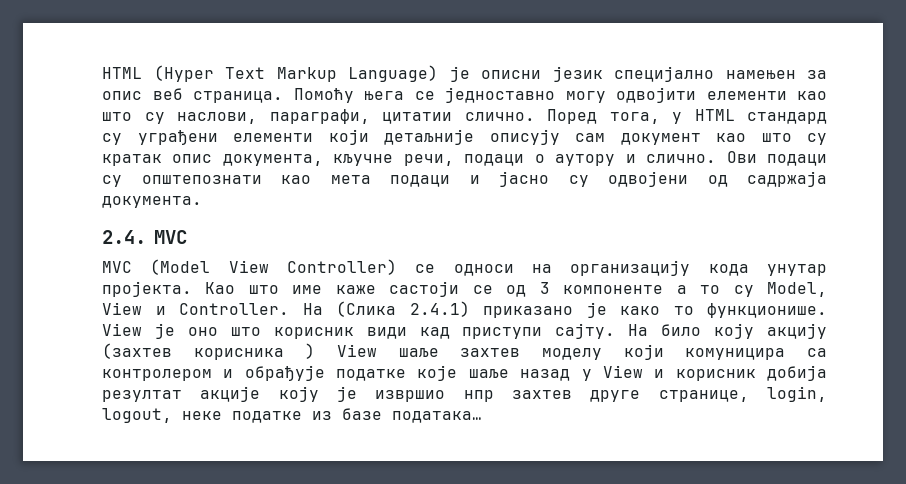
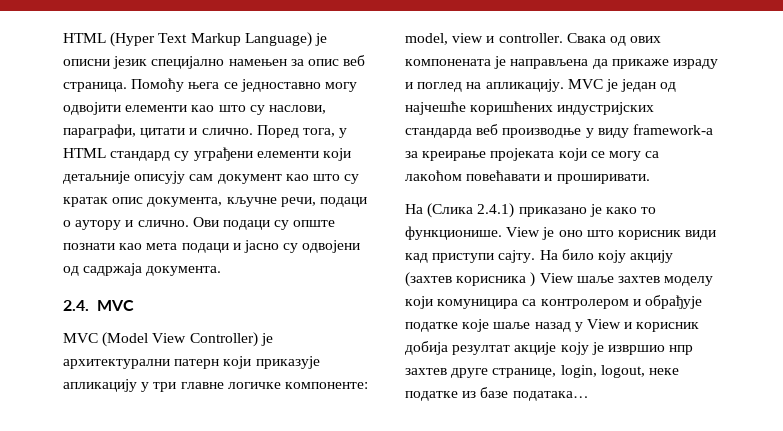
[382,112,452,124] цитатии -> [140,128,198,138] цитати и
[141,175,262,184] општепознати -> [293,220,336,227] [63,243,115,250] опште познати
[415,260,827,276] [102,281,827,297] [102,302,289,315] се односи на организацију кода унутар пројекта. Као што име каже састоји се од 3 компоненте а то су Model, View и Controller. -> [260,333,273,346] [63,356,320,369] [63,379,368,392] [405,33,662,46] [405,56,718,69] [405,79,677,92] [405,101,655,115] [405,124,713,138] [405,148,660,161] [405,170,650,184] је архитектурални патерн који приказује апликацију у три главне логичке компоненте: model, view и controller. Свака од ових компонената је направљена да прикаже израду и поглед на апликацију. MVC је један од најчешће коришћених индустријских стандарда веб производње у виду framework-a за креирање пројеката који се могу са лакоћом повећавати и проширивати. //

